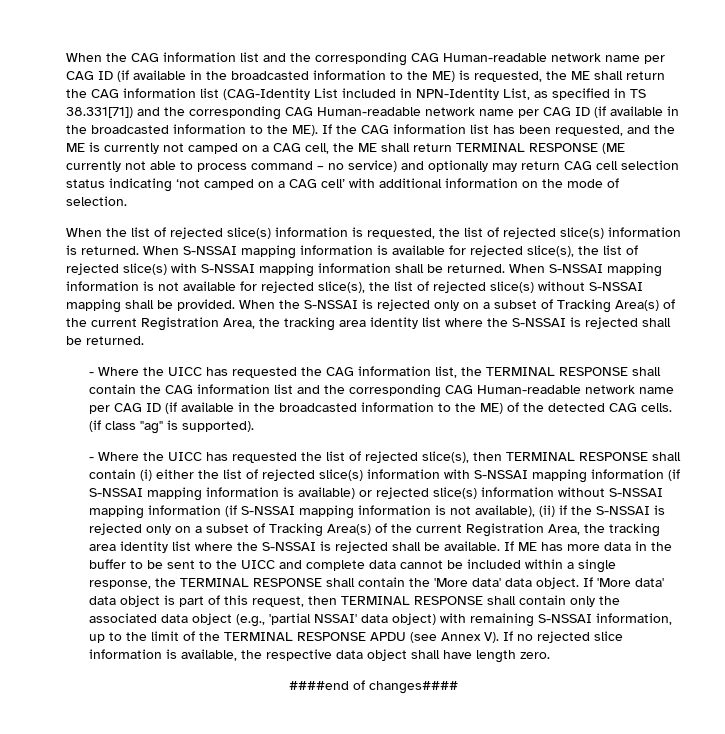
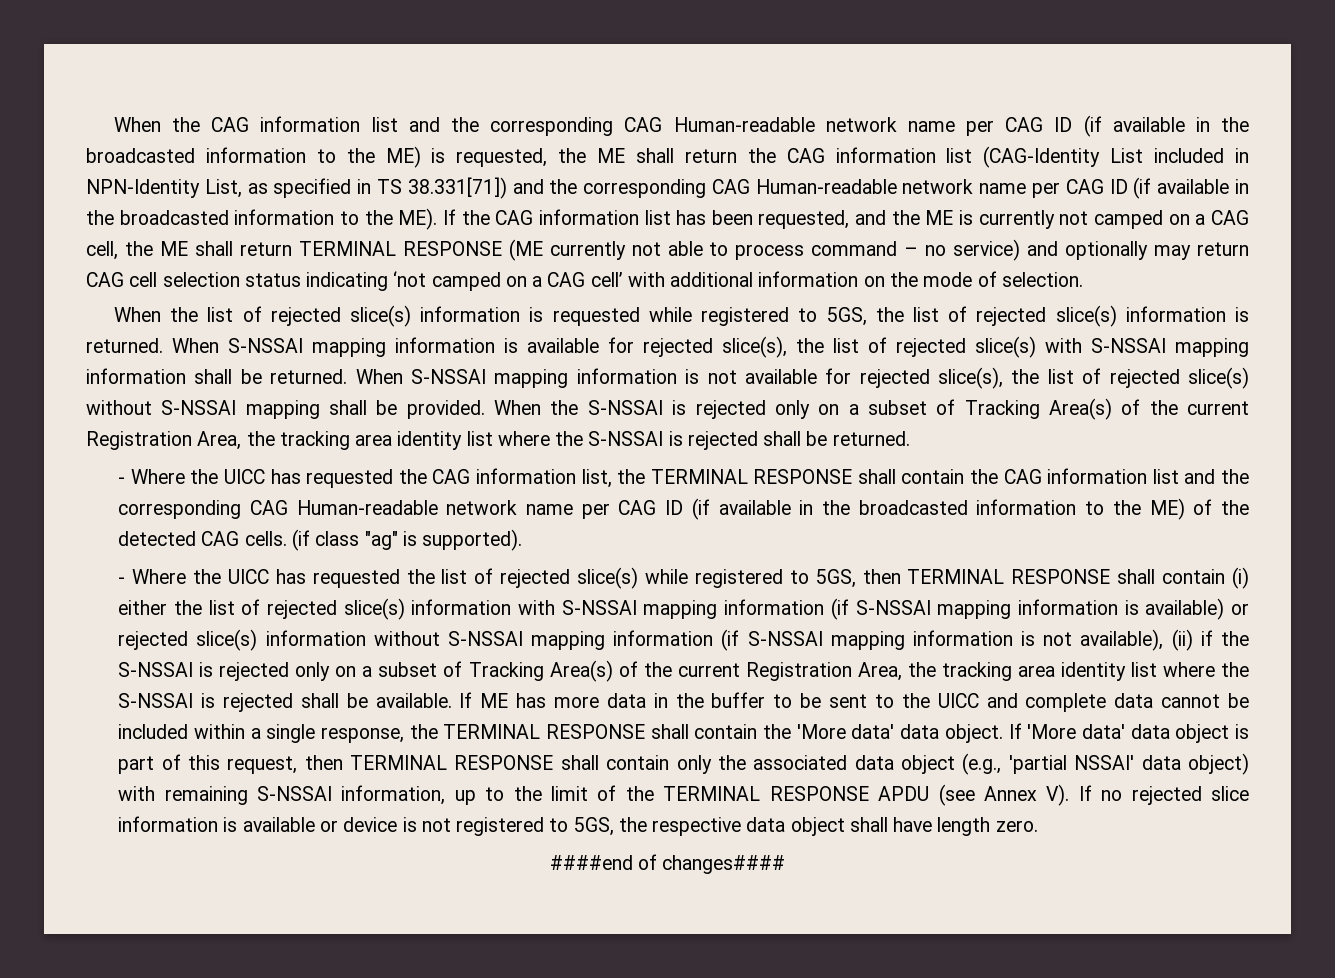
[367,228,435,239] requested, -> [552,307,867,326] requested while registered to 5GS,
[422,451,470,463] slice(s), -> [577,567,856,589] slice(s) while registered to 5GS,
[181,649,238,661] available, -> [242,817,614,836] available or device is not registered to 5GS,

